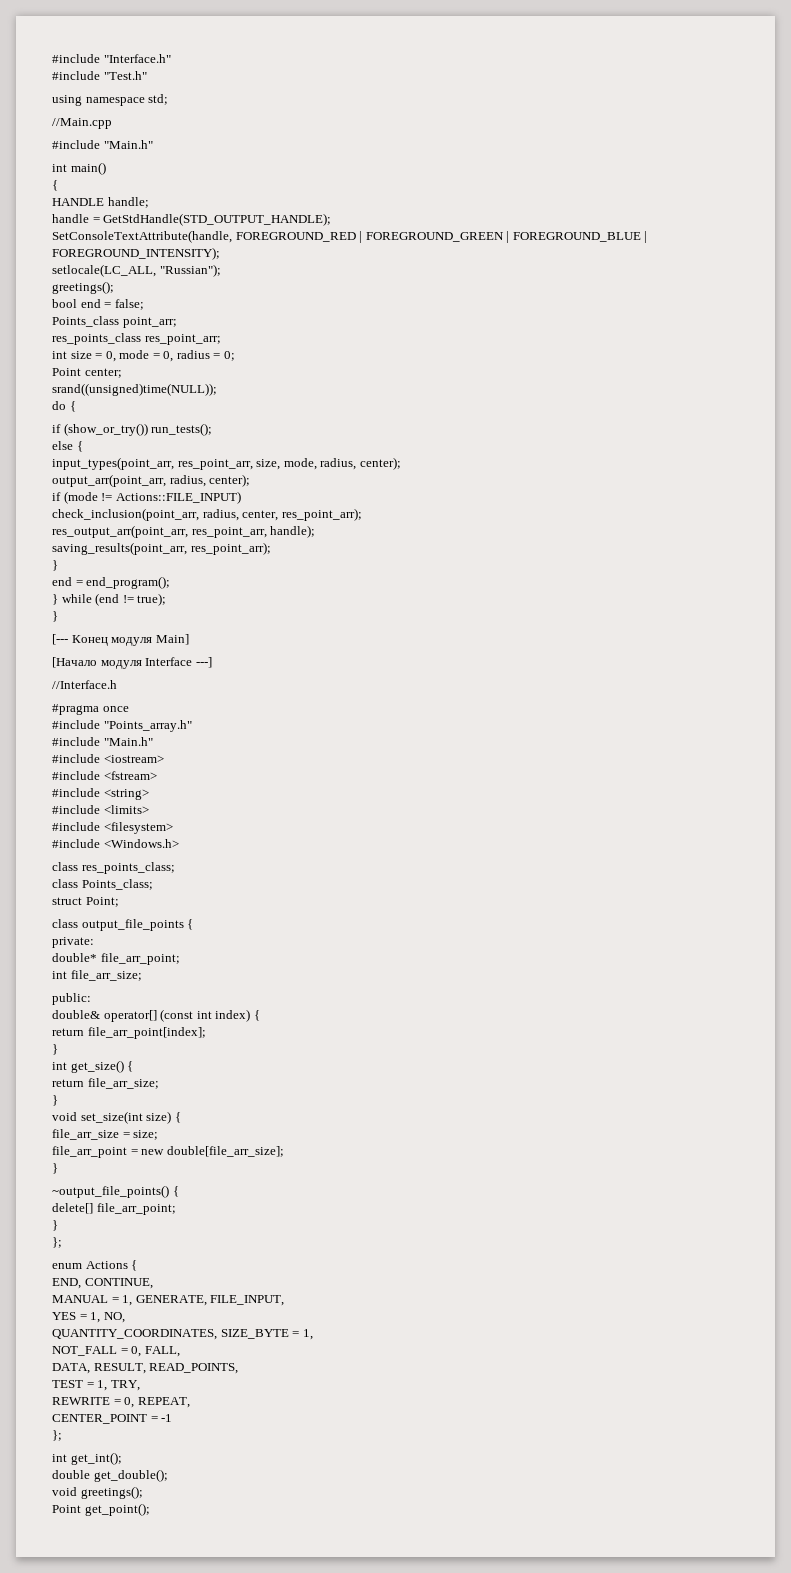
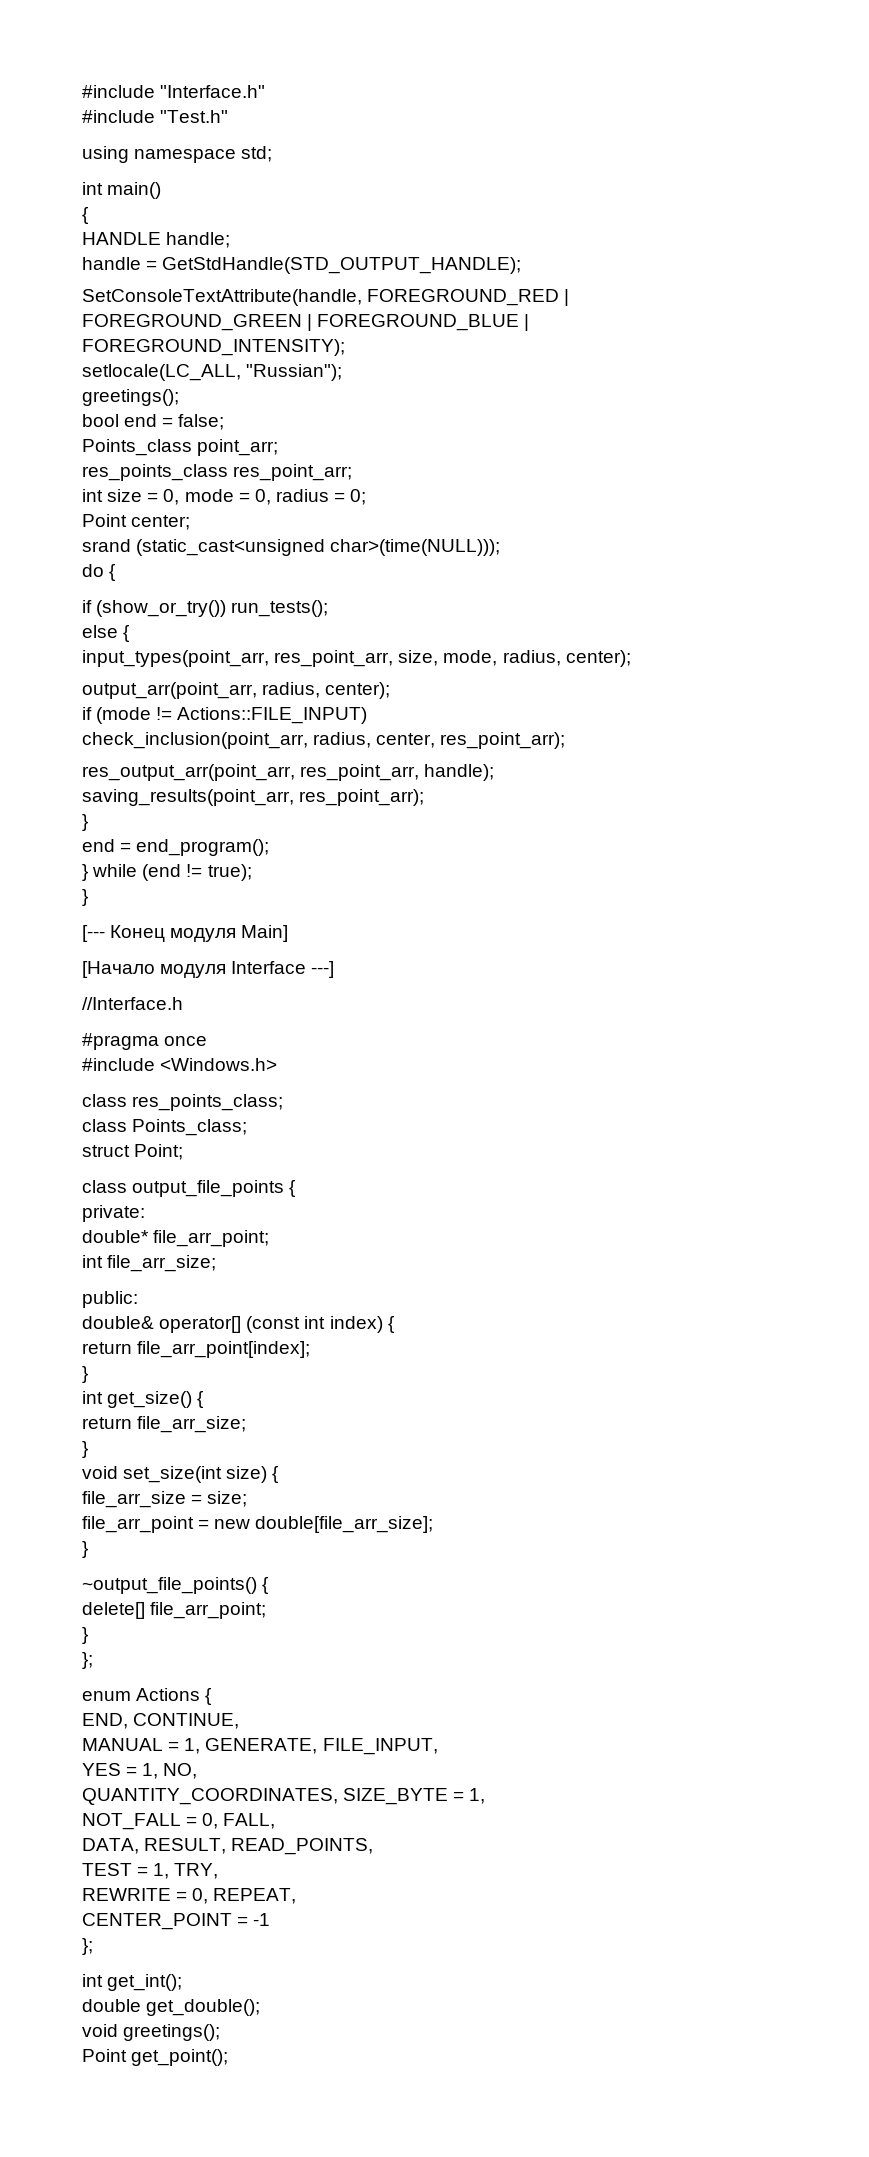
[52,118,112,129] [52,140,153,149] // //Main.cpp // #include "Main.h" -> (273, 154) none
[52,383,217,396] srand((unsigned)time(NULL)); -> [82,539,501,556] srand (static_cast<unsigned char>(time(NULL)));
[52,720,192,732] [52,737,153,746] [52,754,164,763] [52,771,157,780] [52,788,149,800] [52,805,149,814] [52,822,173,834] // #include "Points_array.h" // #include "Main.h" // #include <iostream> // #include <fstream> // #include <string> // #include <limits> // #include <filesystem> -> (208, 1041) none

